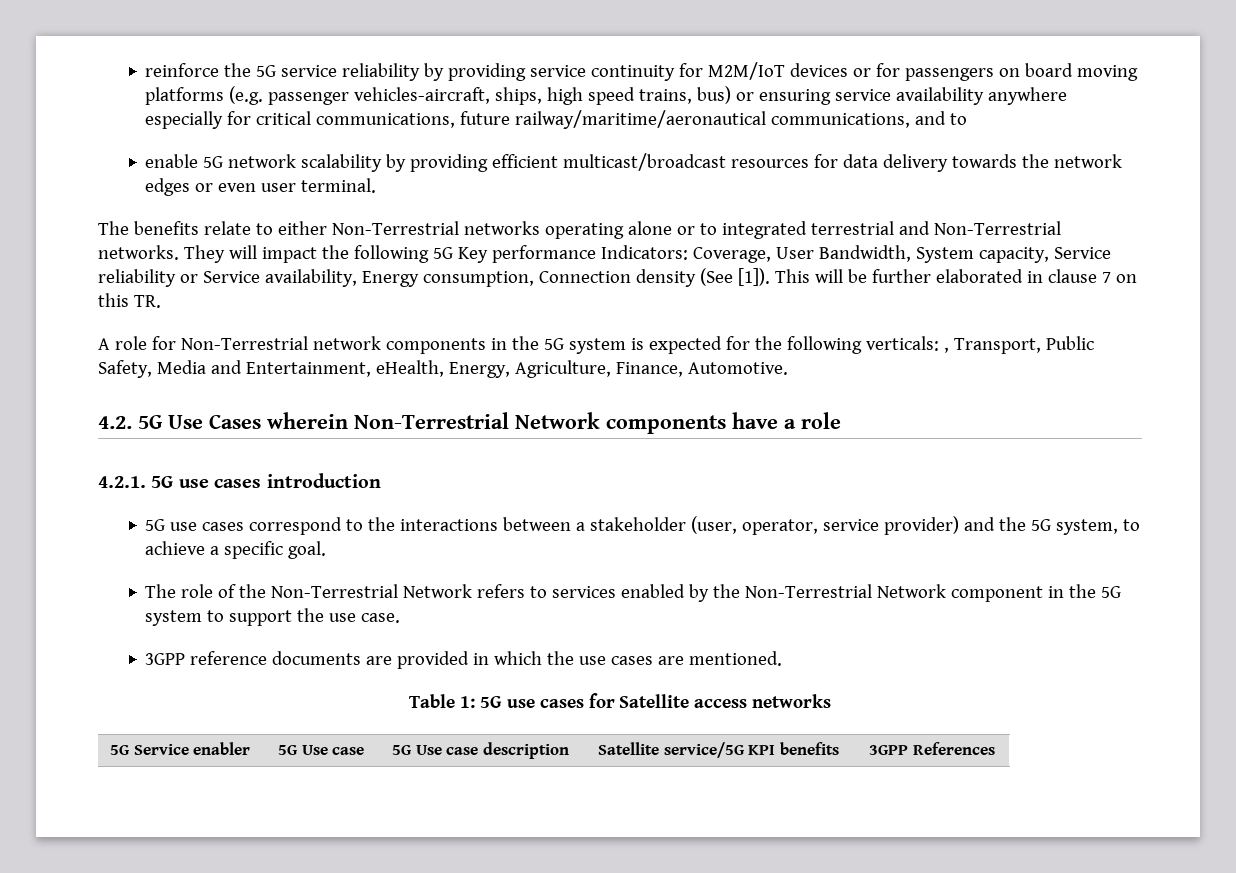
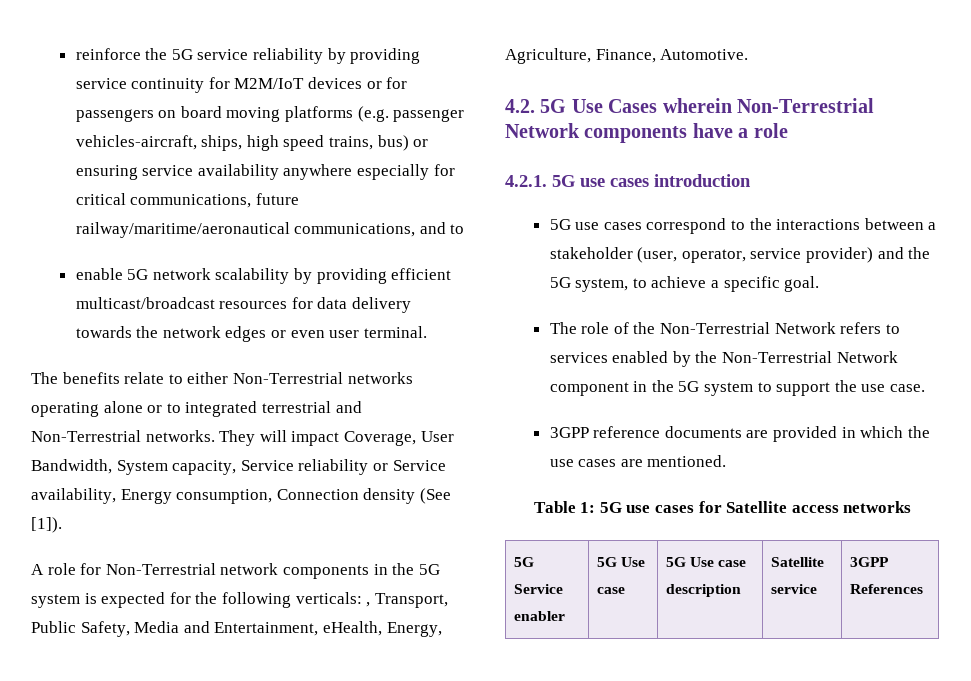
[321,245,688,263] the following 5G Key performance Indicators: -> (340, 438) none
[774,269,1137,283] [98,293,161,308] This will be further elaborated in clause 7 on this TR. -> (62, 525) none
[663,742,839,758] service/5G KPI benefits -> [771,584,818,594] service

